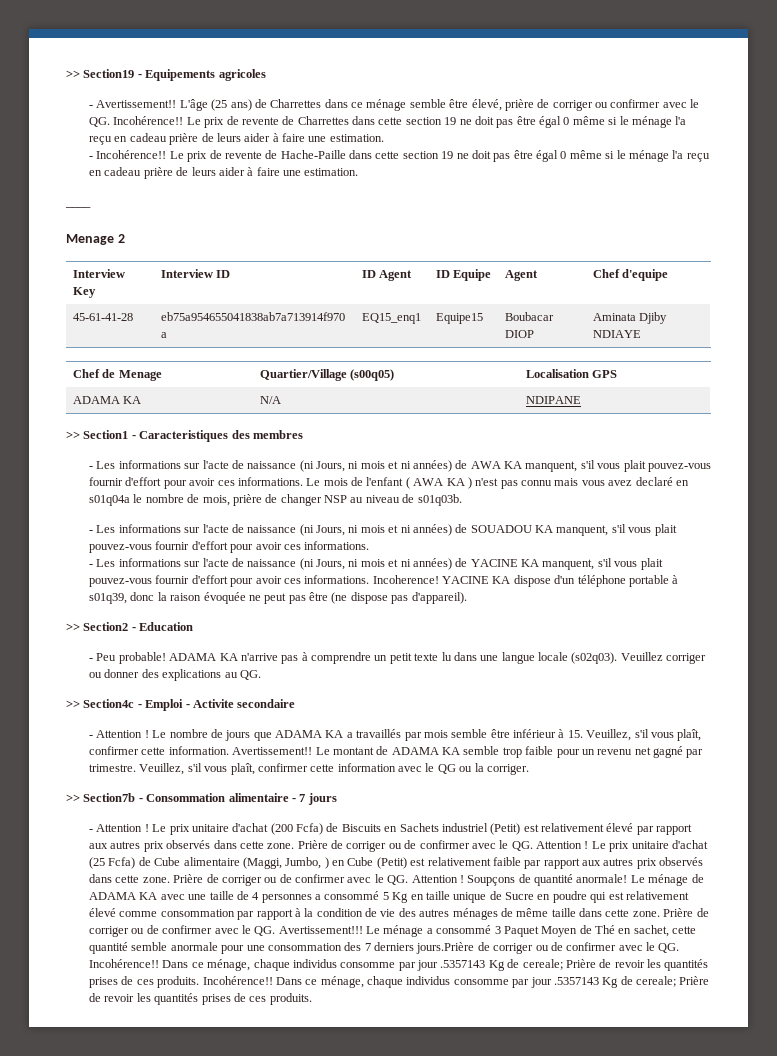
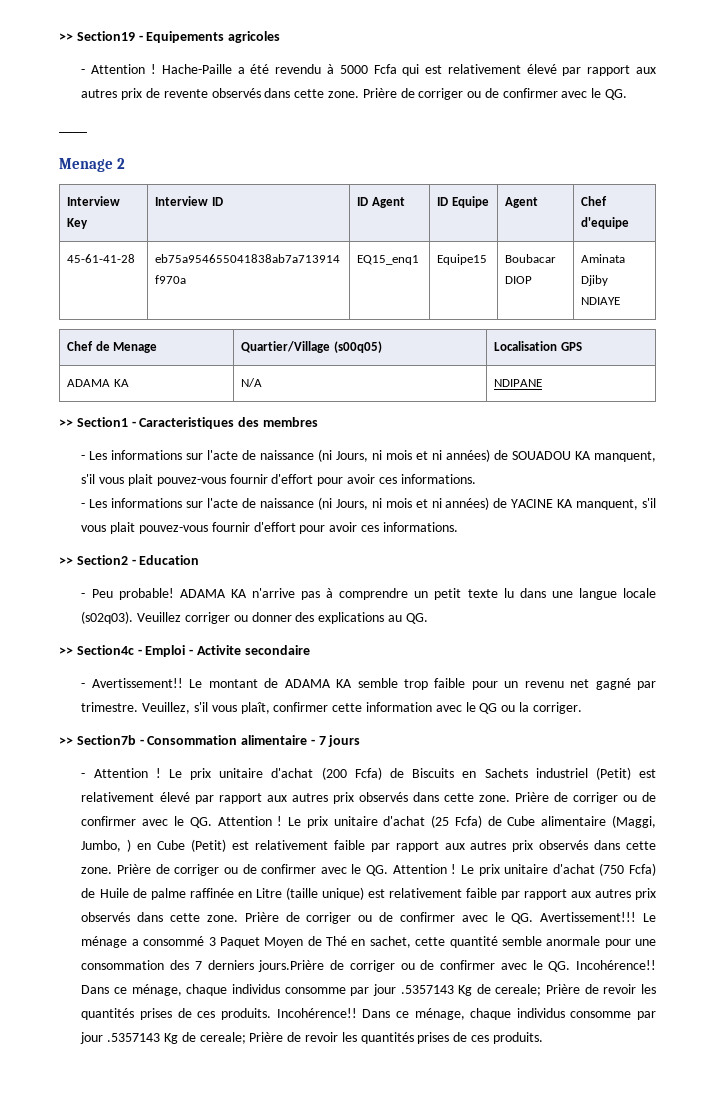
[96,99,700,111] [89,116,687,128] [89,133,384,145] [89,150,710,162] [89,167,359,179] Avertissement!! L'âge (25 ans) de Charrettes dans ce ménage semble être élevé, prière de corriger ou confirmer avec le QG. Incohérence!! Le prix de revente de Charrettes dans cette section 19 ne doit pas être égal 0 même si le ménage l'a reçu en cadeau prière de leurs aider à faire une estimation. // - Incohérence!! Le prix de revente de Hache-Paille dans cette section 19 ne doit pas être égal 0 même si le ménage l'a reçu en cadeau prière de leurs aider à faire une estimation. -> [91,64,656,76] [81,88,627,100] Attention ! Hache-Paille a été revendu à 5000 Fcfa qui est relativement élevé par rapport aux autres prix de revente observés dans cette zone. Prière de corriger ou de confirmer avec le QG.
[89,460,711,472] [89,477,689,489] [89,494,462,506] // - Les informations sur l'acte de naissance (ni Jours, ni mois et ni années) de AWA KA manquent, s'il vous plait pouvez-vous fournir d'effort pour avoir ces informations. Le mois de l'enfant ( AWA KA ) n'est pas connu mais vous avez declaré en s01q04a le nombre de mois, prière de changer NSP au niveau de s01q03b. -> (318, 422) none
[372,575,679,587] [89,592,467,604] Incoherence! YACINE KA dispose d'un téléphone portable à s01q39, donc la raison évoquée ne peut pas être (ne dispose pas d'appareil). -> (458, 527) none
[96,729,702,741] [89,746,229,755] Attention ! Le nombre de jours que ADAMA KA a travaillés par mois semble être inférieur à 15. Veuillez, s'il vous plaît, confirmer cette information. -> (86, 685) none
[467,874,704,886] [89,891,689,903] [89,908,576,920] Soupçons de quantité anormale! Le ménage de ADAMA KA avec une taille de 4 personnes a consommé 5 Kg en taille unique de Sucre en poudre qui est relativement élevé comme consommation par rapport à la condition de vie des autres ménages de même taille -> [460,863,656,876] [81,887,656,900] [81,912,131,922] Le prix unitaire d'achat (750 Fcfa) de Huile de palme raffinée en Litre (taille unique) est relativement faible par rapport aux autres prix observés

